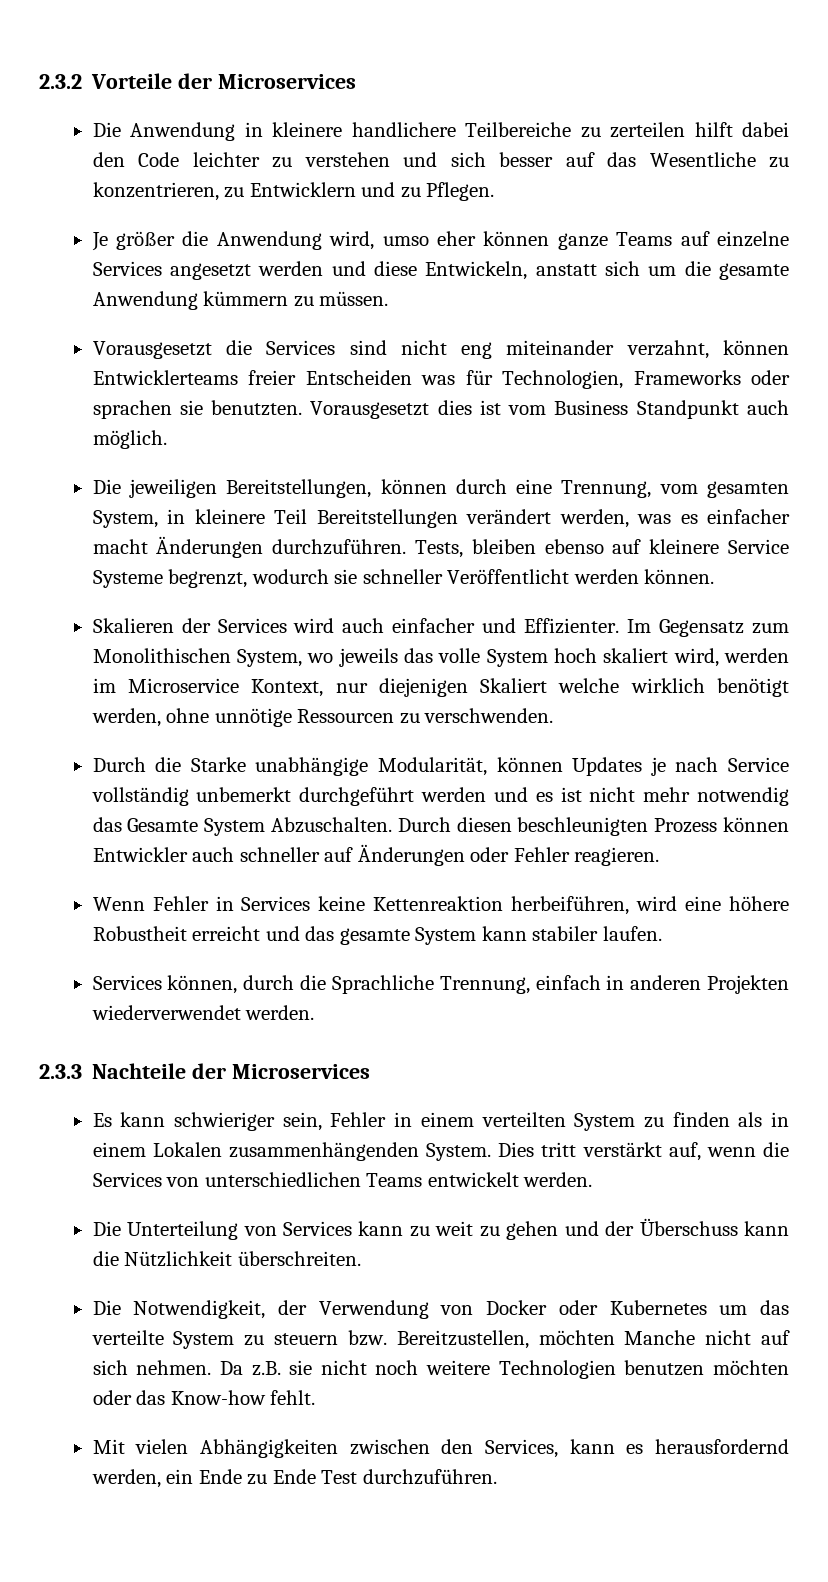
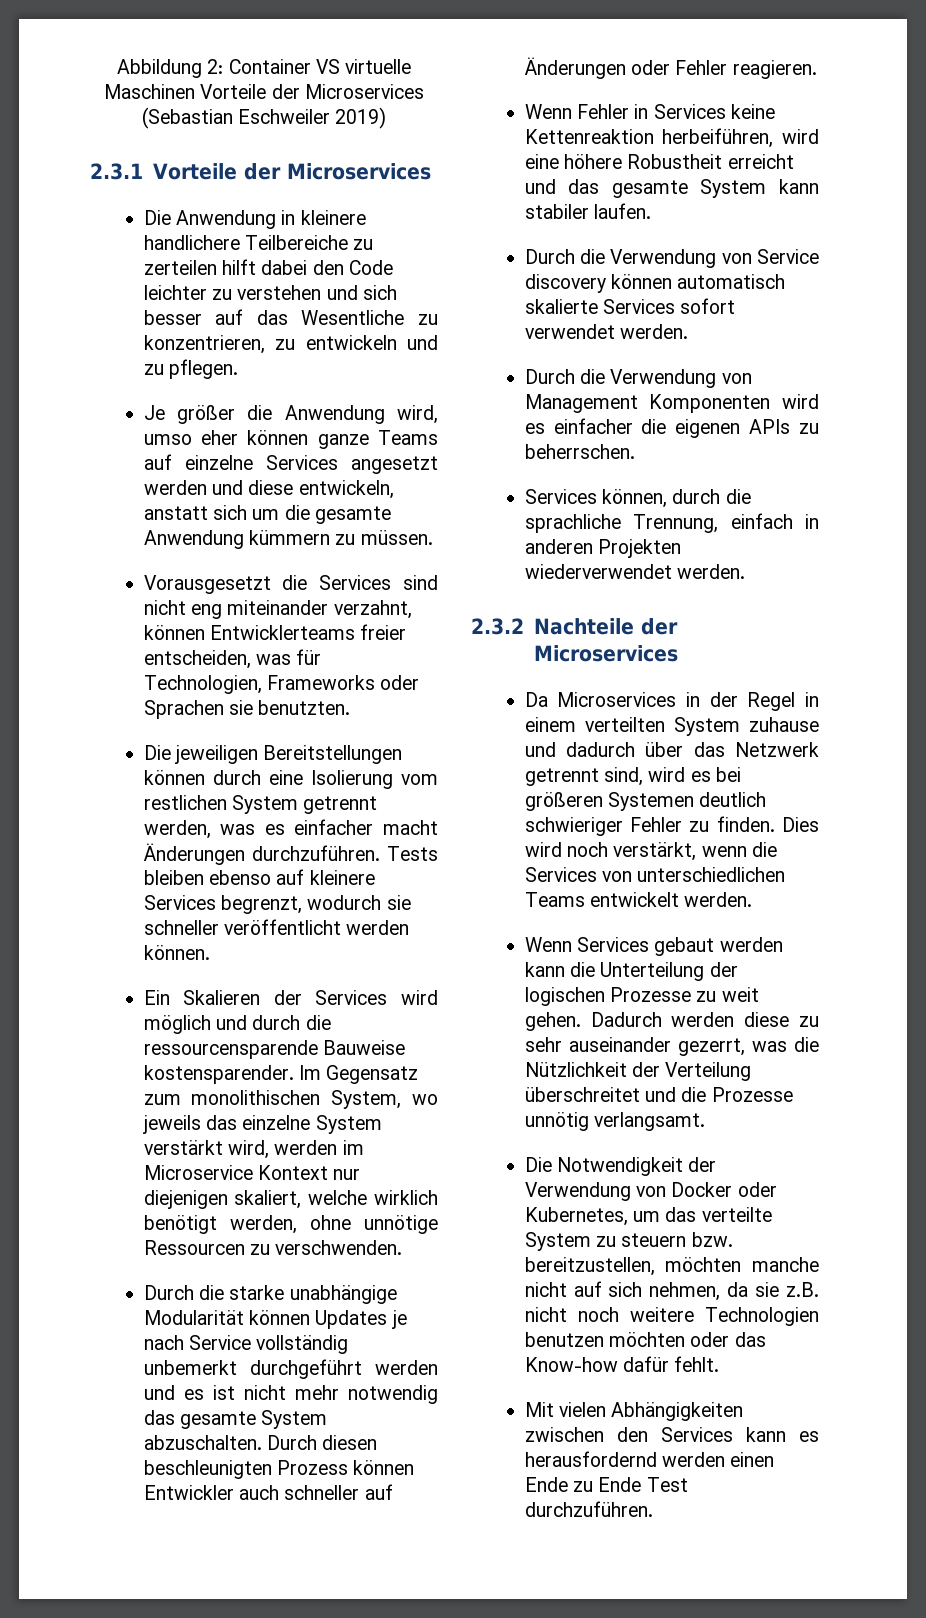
[39,74,82,89] 2.3.2 -> [116,59,412,78] [104,84,424,99] [141,107,387,129] [90,163,143,180] Abbildung 2: Container VS virtuelle Maschinen Vorteile der Microservices (Sebastian Eschweiler 2019) // 2.3.1
[249,182,356,197] Entwicklern -> [305,335,397,350] entwickeln
[426,182,495,201] Pflegen. -> [168,359,238,379] pflegen.
[425,261,528,280] Entwickeln, -> [298,480,394,499] entwickeln,
[305,370,412,385] Entscheiden -> [143,650,251,669] entscheiden,
[92,400,172,419] sprachen -> [143,700,224,719] Sprachen
[310,400,790,419] [92,430,167,449] Vorausgesetzt dies ist vom Business Standpunkt auch möglich. -> (351, 707) none
[226,479,372,498] Bereitstellungen, -> [263,745,403,764] Bereitstellungen
[561,480,790,498] [92,509,552,528] Trennung, vom gesamten System, in kleinere Teil Bereitstellungen verändert -> [310,770,438,789] [143,795,378,814] Isolierung vom restlichen System getrennt
[415,540,464,558] Tests, -> [387,846,439,861] Tests
[728,539,790,554] [92,570,163,588] Service Systeme -> [143,895,216,910] Services
[447,569,570,584] Veröffentlicht -> [223,919,341,935] veröffentlicht
(715, 576) none -> [143,990,170,1005] Ein
[342,618,620,634] auch einfacher und Effizienter. -> [143,1015,331,1034] [143,1040,405,1059] [143,1065,294,1084] möglich und durch die ressourcensparende Bauweise kostensparender.
[92,648,231,663] Monolithischen -> [191,1090,321,1105] monolithischen
[438,648,669,667] volle System hoch skaliert -> [242,1115,382,1134] [143,1140,223,1155] einzelne System verstärkt
[251,679,324,697] Kontext, -> [257,1165,328,1180] Kontext
[480,678,548,693] Skaliert -> [234,1190,302,1209] skaliert,
[190,757,488,776] Starke unabhängige Modularität, -> [229,1285,397,1304] [143,1310,244,1325] starke unabhängige Modularität
[127,817,393,836] Gesamte System Abzuschalten. -> [179,1410,328,1429] [143,1435,262,1450] gesamte System abzuschalten.
(662, 933) none -> [524,249,819,268] [524,274,786,293] [524,298,736,314] [524,324,688,339] [524,369,752,388] [524,394,819,413] [524,418,819,438] [524,444,635,459] // Durch die Verwendung von Service discovery können automatisch skalierte Services sofort verwendet werden. // Durch die Verwendung von Management Komponenten wird es einfacher die eigenen APIs zu beherrschen.
[331,975,434,994] Sprachliche -> [524,514,621,533] sprachliche
[39,1064,82,1079] 2.3.3 -> [471,618,524,635] 2.3.2
[92,1112,790,1131] [92,1142,701,1161] Es kann schwieriger sein, Fehler in einem verteilten System zu finden als in einem Lokalen zusammenhängenden System. Dies tritt verstärkt auf, -> [524,692,819,711] [524,717,819,736] [524,742,819,757] [524,767,741,786] [524,792,767,811] [524,816,819,836] [524,842,697,861] Da Microservices in der Regel in einem verteilten System zuhause und dadurch über das Netzwerk getrennt sind, wird es bei größeren Systemen deutlich schwieriger Fehler zu finden. Dies wird noch verstärkt,
[92,1218,790,1240] [92,1251,361,1267] [92,1300,266,1319] Die Unterteilung von Services kann zu weit zu gehen und der Überschuss kann die Nützlichkeit überschreiten. // Die Notwendigkeit, -> [524,937,783,956] [524,962,738,981] [524,987,759,1006] [524,1012,819,1031] [524,1037,819,1056] [524,1062,752,1081] [524,1087,793,1102] [524,1112,705,1131] [524,1157,683,1176] Wenn Services gebaut werden kann die Unterteilung der logischen Prozesse zu weit gehen. Dadurch werden diese zu sehr auseinander gezerrt, was die Nützlichkeit der Verteilung überschreitet und die Prozesse unnötig verlangsamt. // Die Notwendigkeit
[609,1300,707,1315] Kubernetes -> [524,1207,628,1226] Kubernetes,
[396,1330,790,1349] [92,1360,313,1376] Bereitzustellen, möchten Manche nicht auf sich nehmen. Da z.B. sie -> [524,1257,819,1276] [524,1281,819,1301] bereitzustellen, möchten manche nicht auf sich nehmen, da sie z.B.
(266, 1397) none -> [622,1356,669,1372] dafür
[484,1439,558,1458] Services, -> [660,1427,733,1442] Services
[91,1469,194,1488] werden, ein -> [661,1452,775,1467] werden einen

